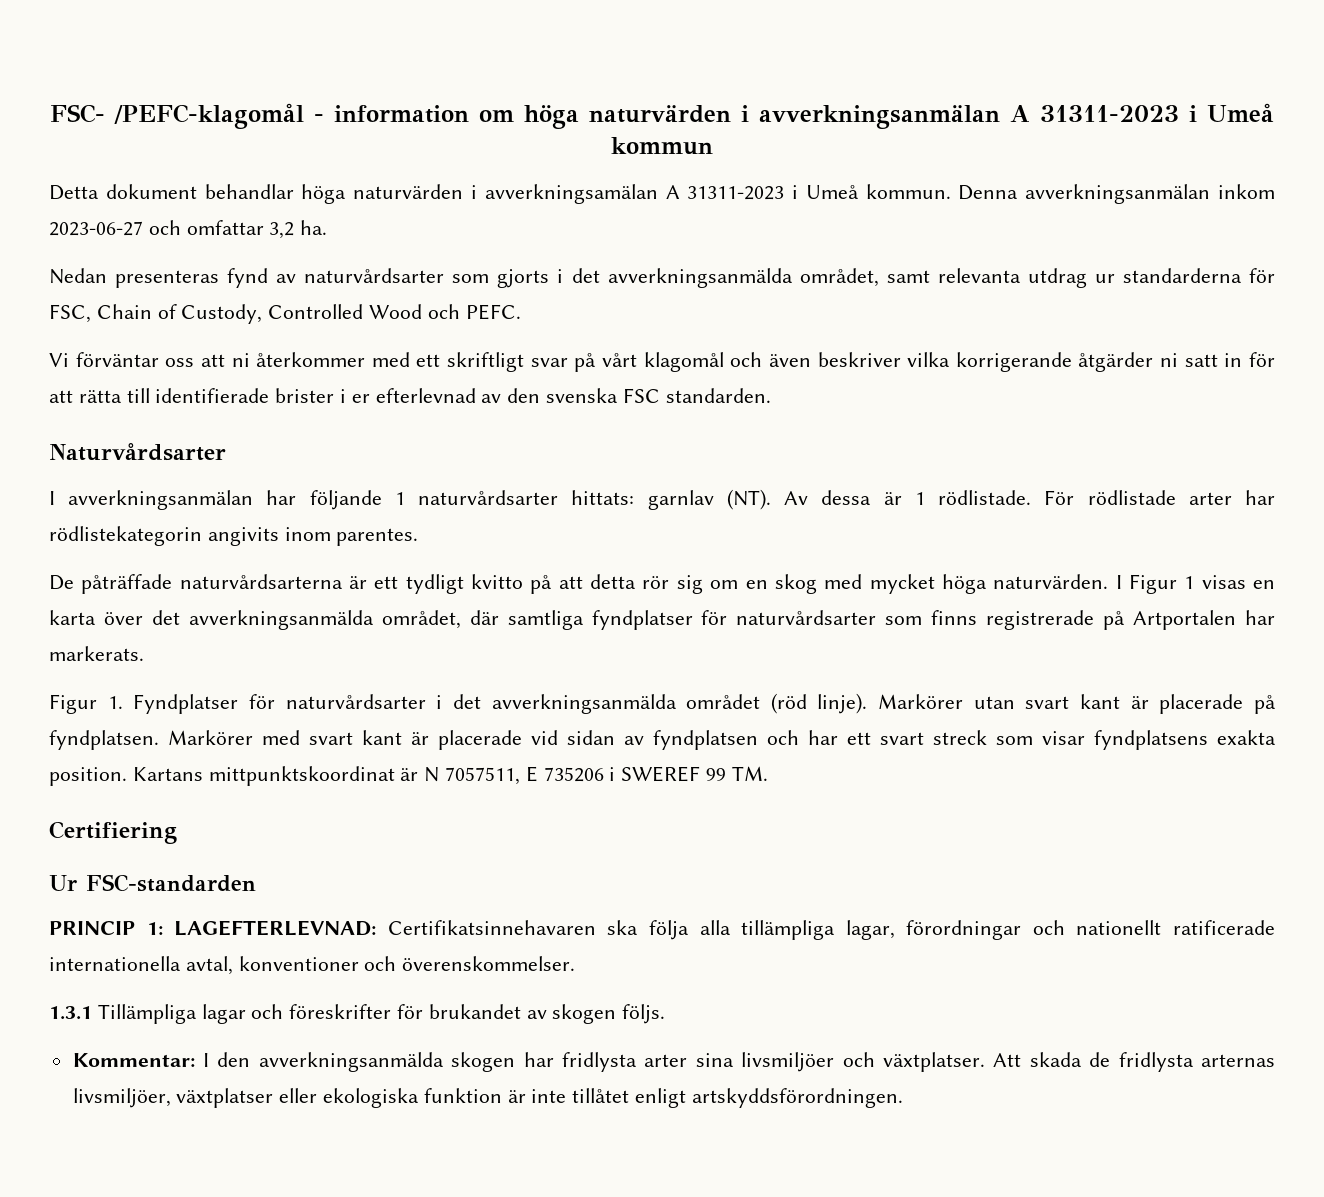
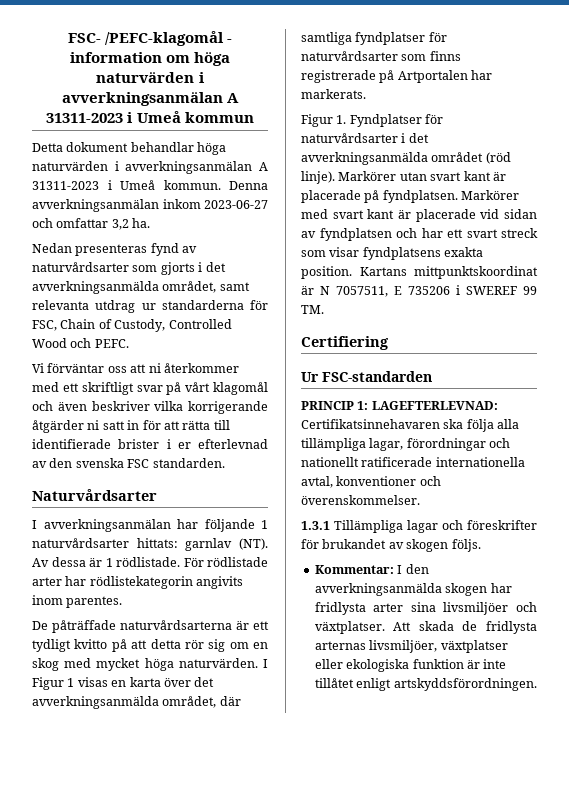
[484,184,658,204] avverkningsamälan -> [125,161,253,174] avverkningsanmälan

